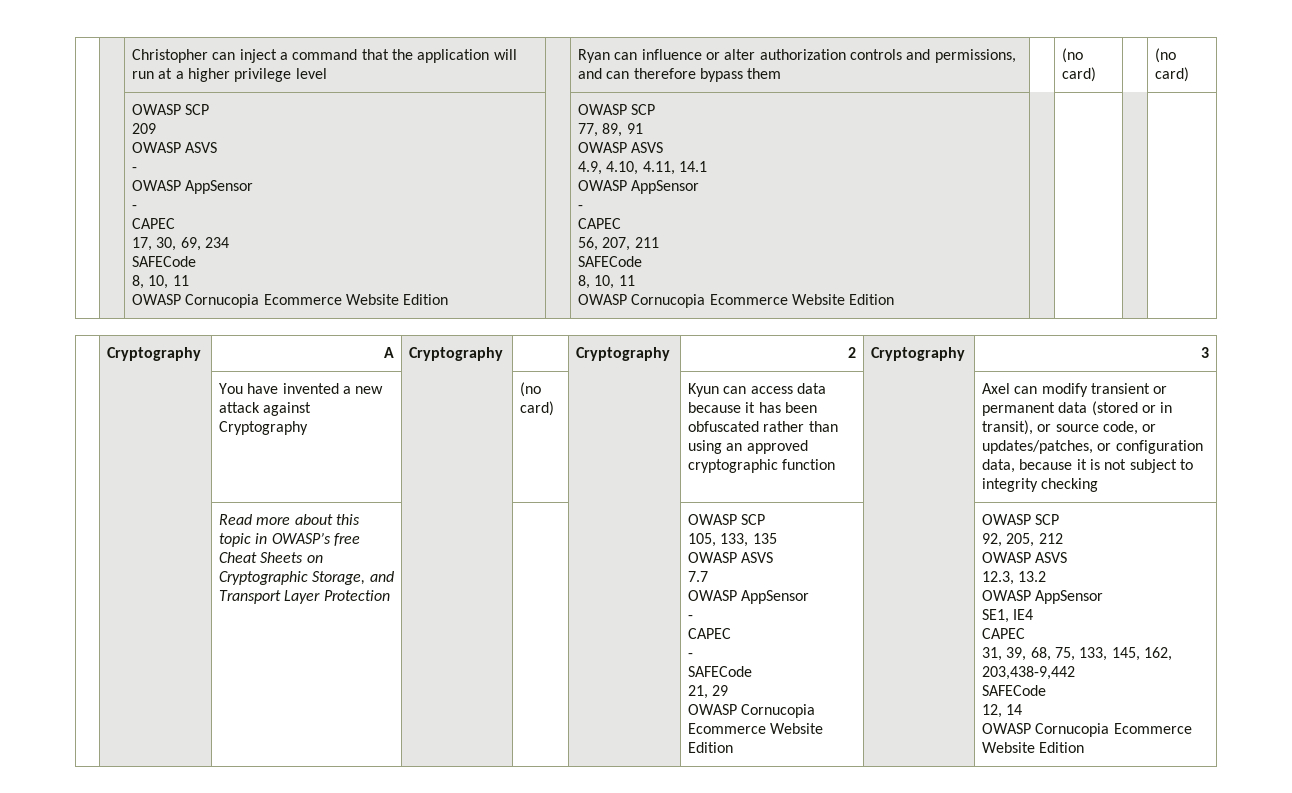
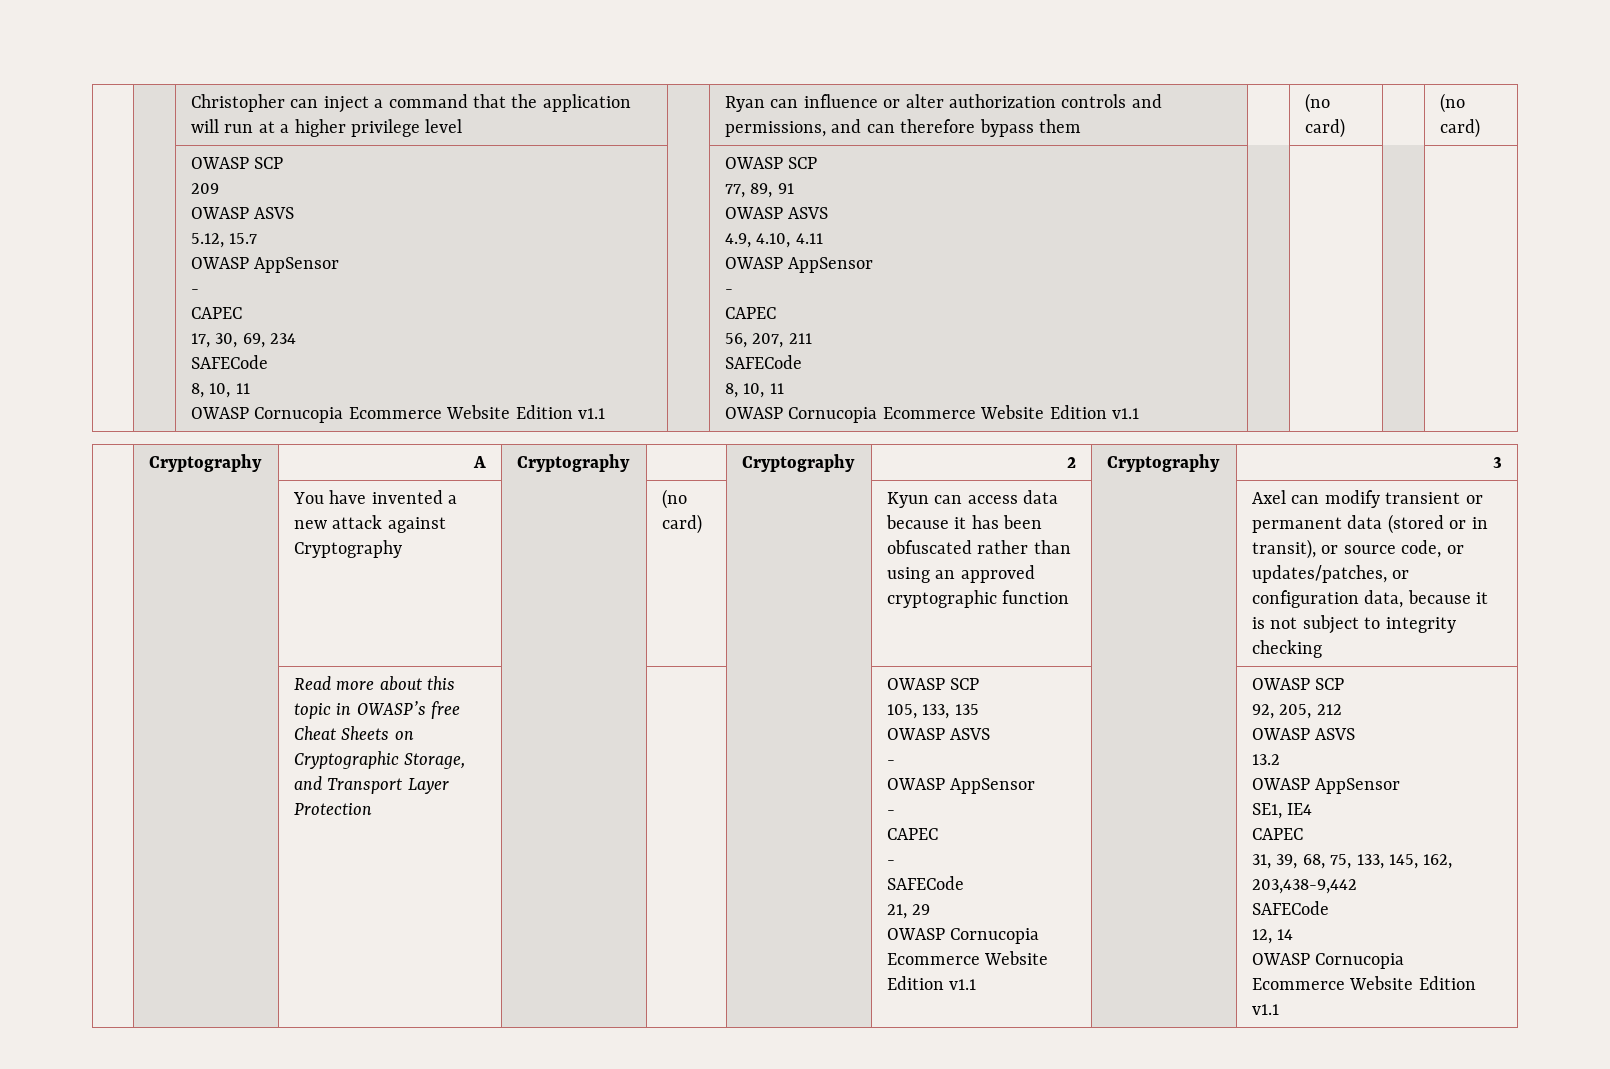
[132,167,138,172] - -> [190,233,258,248] 5.12, 15.7
(449, 299) none -> [577,408,605,419] v1.1
[642,161,708,175] 4.11, 14.1 -> [795,233,823,244] 4.11
(895, 299) none -> [1111,408,1139,419] v1.1
[688,571,709,582] 7.7 -> [886,760,895,765] -
(734, 747) none -> [949,979,977,990] v1.1
[982,571,1015,585] 12.3, -> (1356, 734) none
(1085, 747) none -> [1251,1004,1279,1015] v1.1

